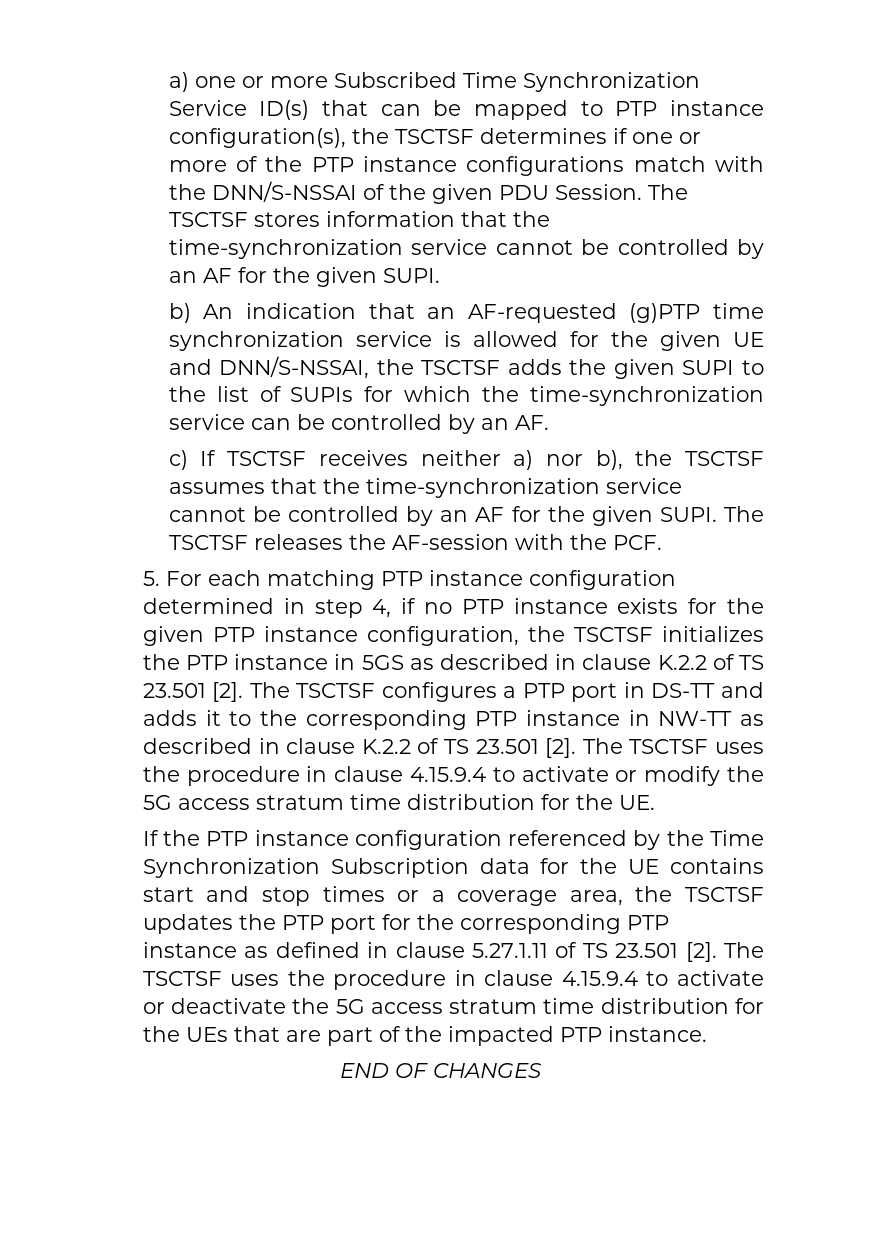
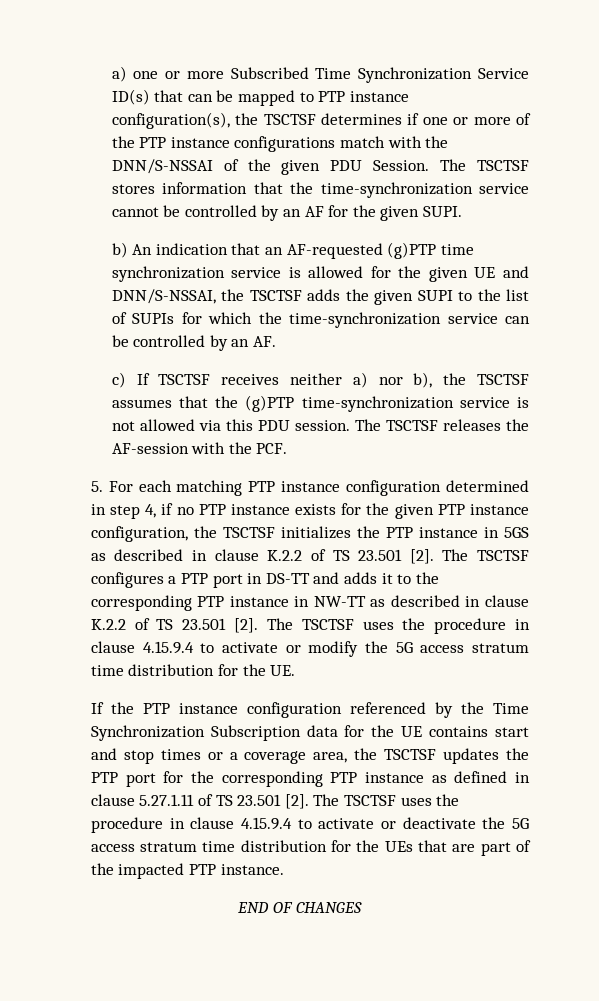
[365,478,682,498] [168,506,717,526] time-synchronization service cannot be controlled by an AF for the given SUPI. -> [245,395,529,412] [111,419,350,431] (g)PTP time-synchronization service is not allowed via this PDU session.

